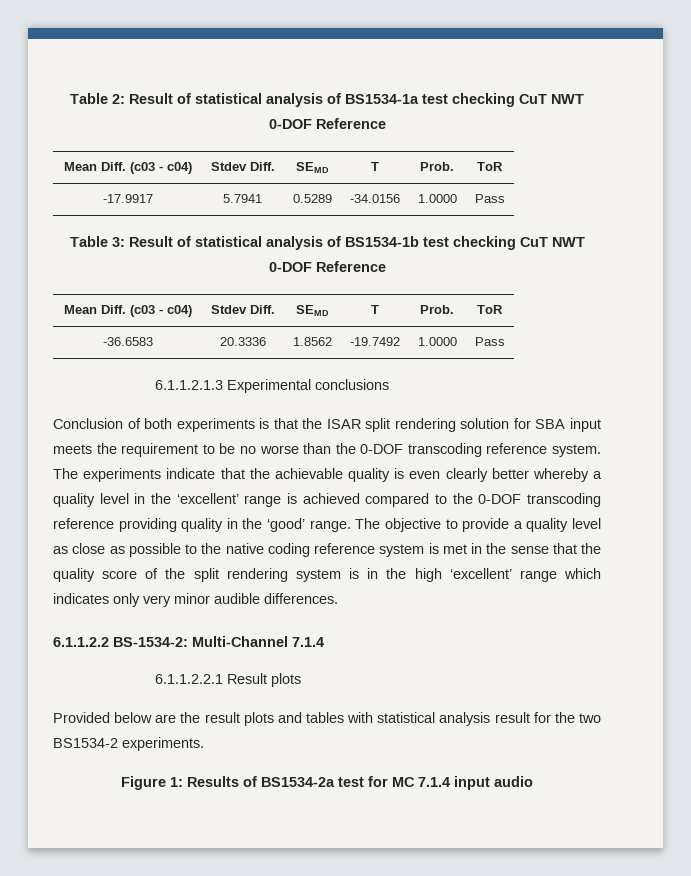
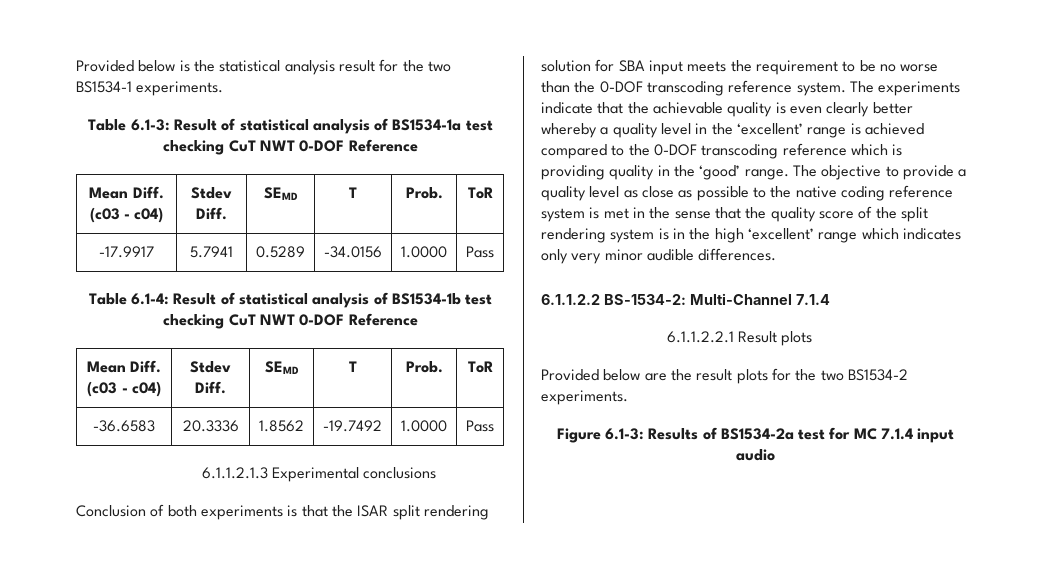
[70,93,125,104] Table 2: -> [76,59,451,75] [76,81,224,96] [88,119,170,131] Provided below is the statistical analysis result for the two BS1534-1 experiments. // Table 6.1-3:
[111,237,125,247] 3: -> [131,293,170,305] 6.1-4:
(114, 523) none -> [850,144,903,156] which is
[277,712,530,726] and tables with statistical analysis result -> (768, 376) none
[170,777,183,787] 1: -> [604,428,644,440] 6.1-3:

